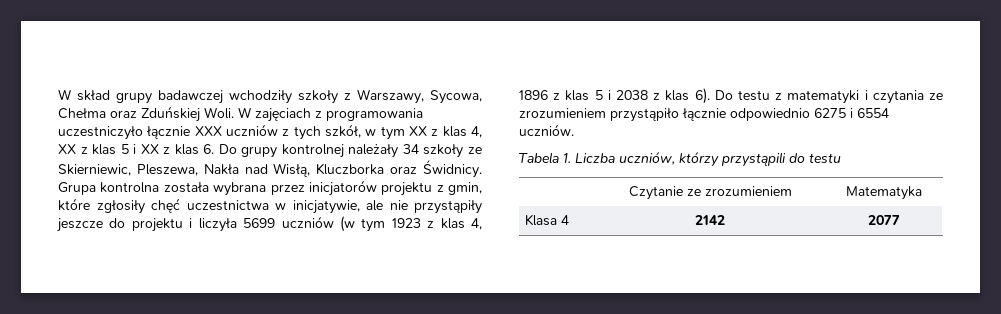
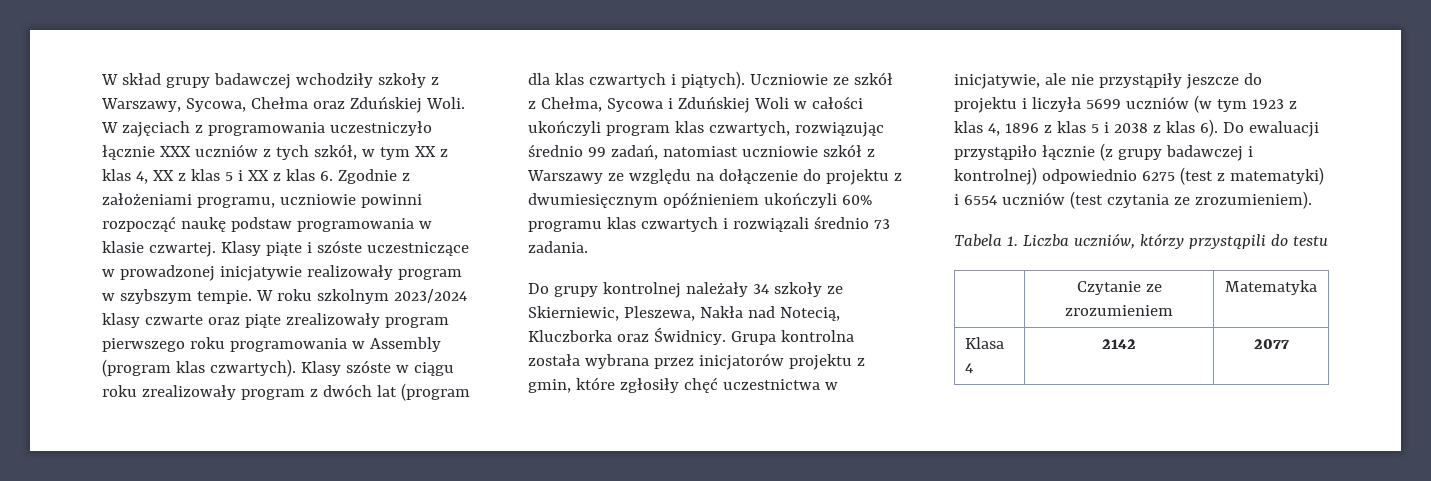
(215, 149) none -> [337,169,410,184] [102,193,422,208] [102,216,432,232] [102,240,469,257] [102,265,462,281] [102,289,467,304] [102,313,449,328] [102,337,441,352] [102,359,454,377] [102,383,470,401] [528,71,893,89] [528,96,863,113] [528,120,884,137] [528,144,875,160] [527,169,902,185] [528,192,872,208] [528,216,890,232] [528,241,588,253] Zgodnie z założeniami programu, uczniowie powinni rozpocząć naukę podstaw programowania w klasie czwartej. Klasy piąte i szóste uczestniczące w prowadzonej inicjatywie realizowały program w szybszym tempie. W roku szkolnym 2023/2024 klasy czwarte oraz piąte zrealizowały program pierwszego roku programowania w Assembly (program klas czwartych). Klasy szóste w ciągu roku zrealizowały program z dwóch lat (program dla klas czwartych i piątych). Uczniowie ze szkół z Chełma, Sycowa i Zduńskiej Woli w całości ukończyli program klas czwartych, rozwiązując średnio 99 zadań, natomiast uczniowie szkół z Warszawy ze względu na dołączenie do projektu z dwumiesięcznym opóźnieniem ukończyli 60% programu klas czwartych i rozwiązali średnio 73 zadania. //
[273,163,311,177] Wisłą, -> [779,307,840,321] Notecią,
[738,90,943,104] [519,108,889,122] [519,124,574,136] testu z matematyki i czytania ze zrozumieniem przystąpiło łącznie odpowiednio 6275 i 6554 uczniów. -> [1248,121,1319,137] [954,143,1253,161] [954,167,1324,185] [954,191,1312,209] ewaluacji przystąpiło łącznie (z grupy badawczej i kontrolnej) odpowiednio 6275 (test z matematyki) i 6554 uczniów (test czytania ze zrozumieniem).

